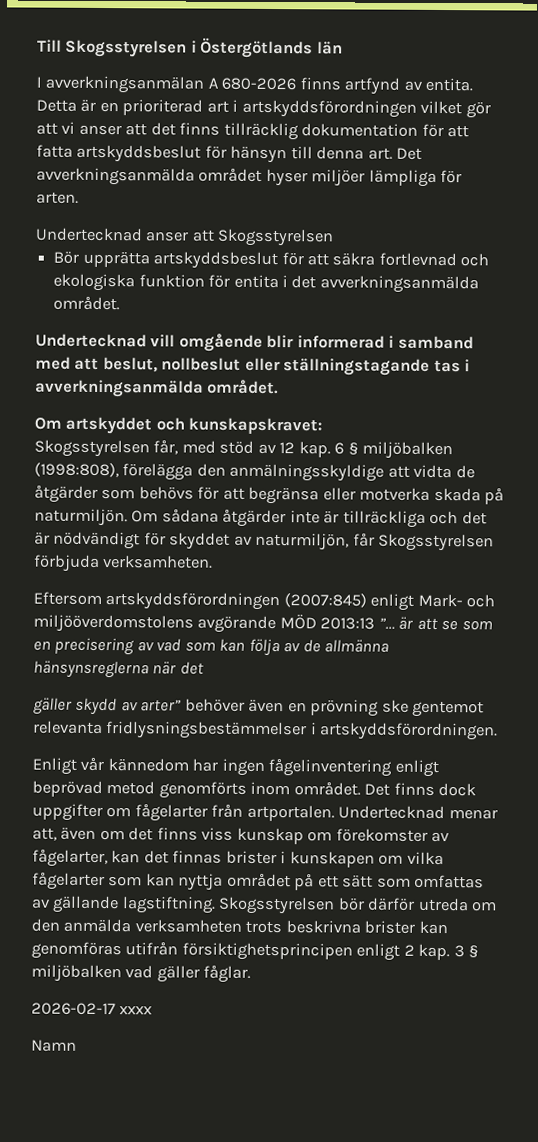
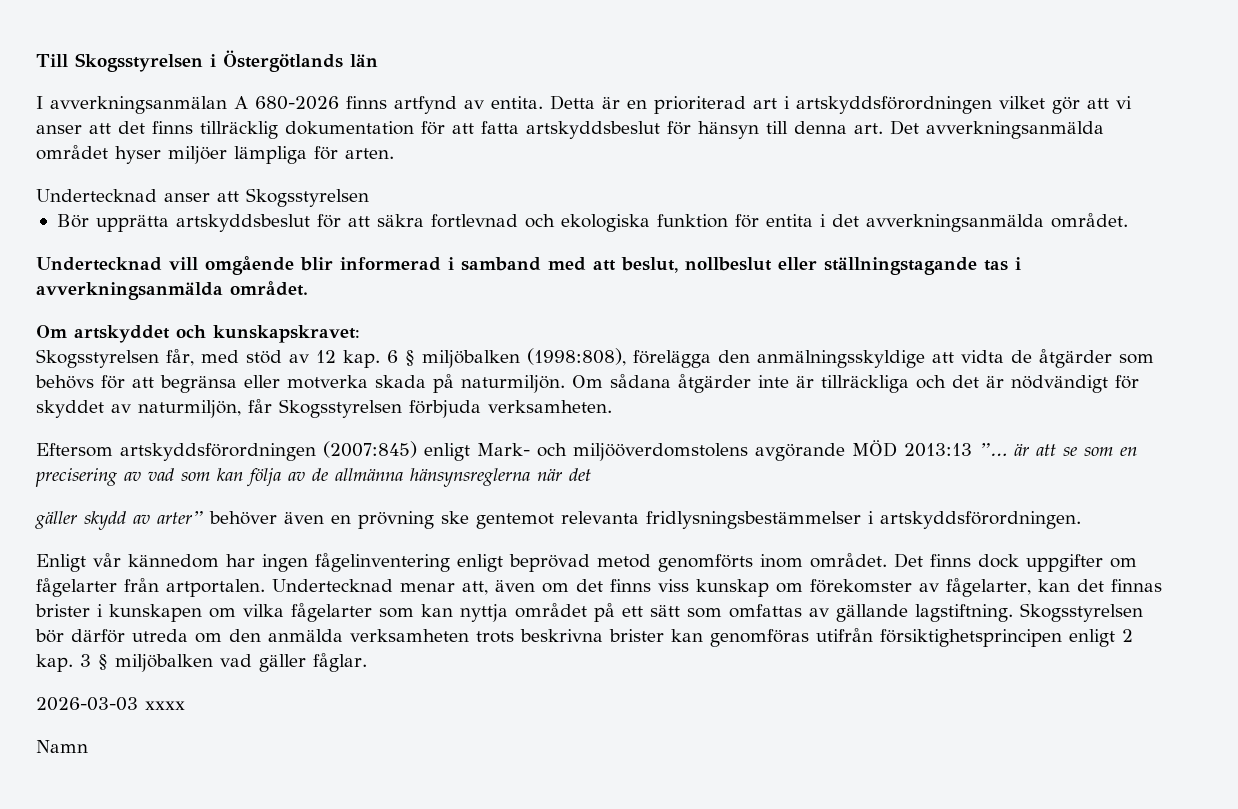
[31,1002,116,1016] 2026-02-17 -> [36,697,138,711] 2026-03-03

